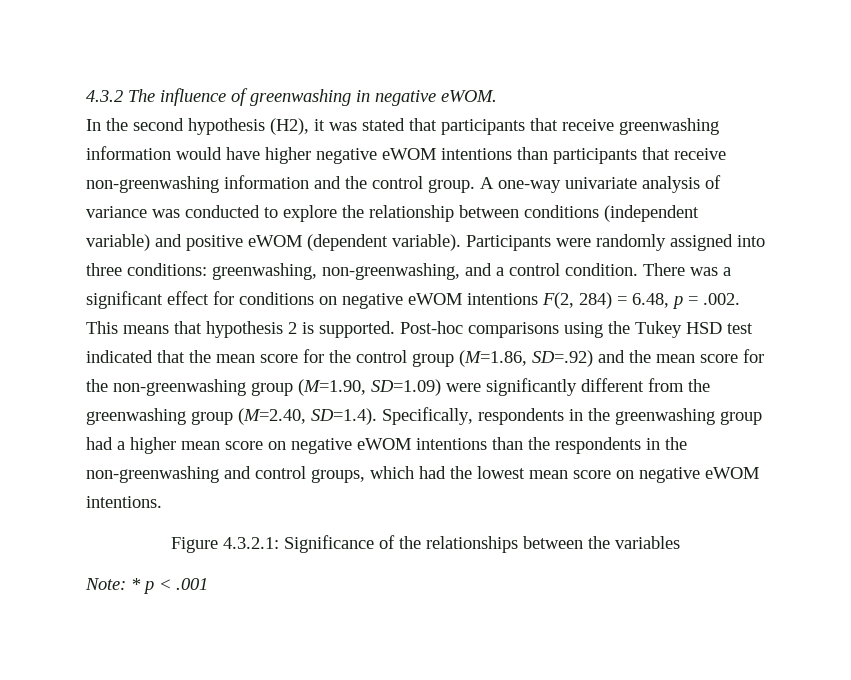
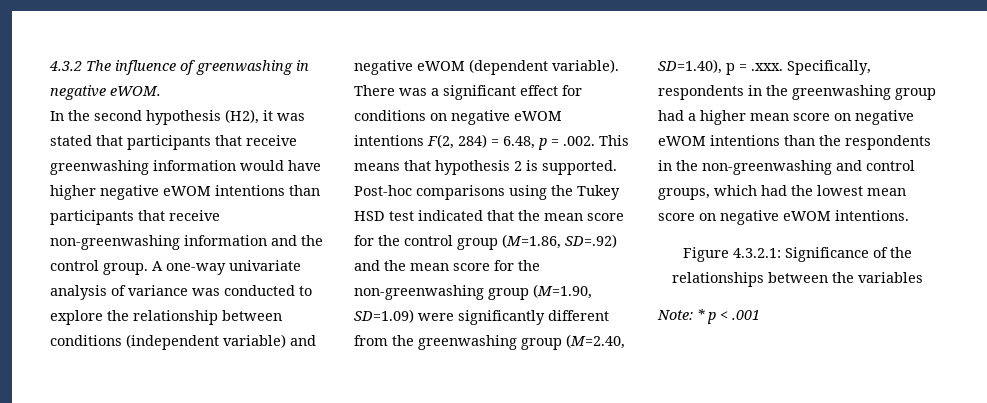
[186,235,243,251] positive -> [354,60,413,75] negative
[466,234,765,251] [86,263,638,280] Participants were randomly assigned into three conditions: greenwashing, non-greenwashing, and a control condition. -> (619, 66) none
[311,408,377,425] SD=1.4). -> [658,59,783,75] SD=1.40), p = .xxx.

